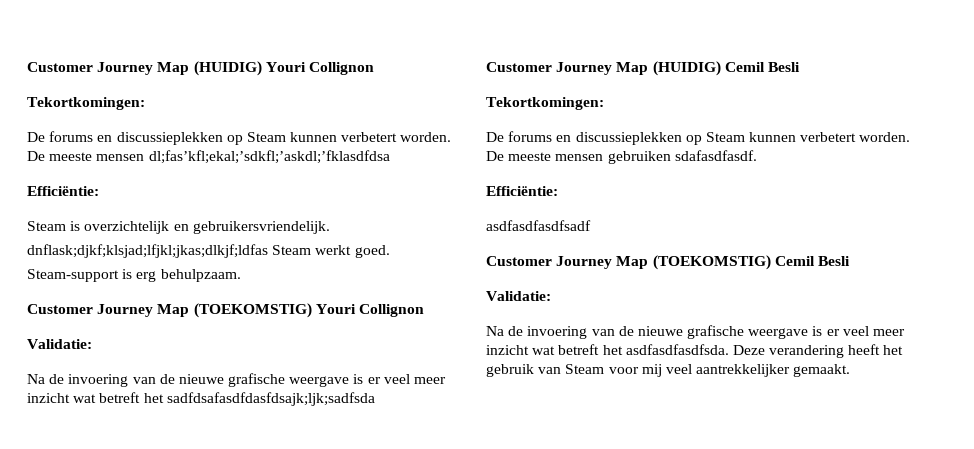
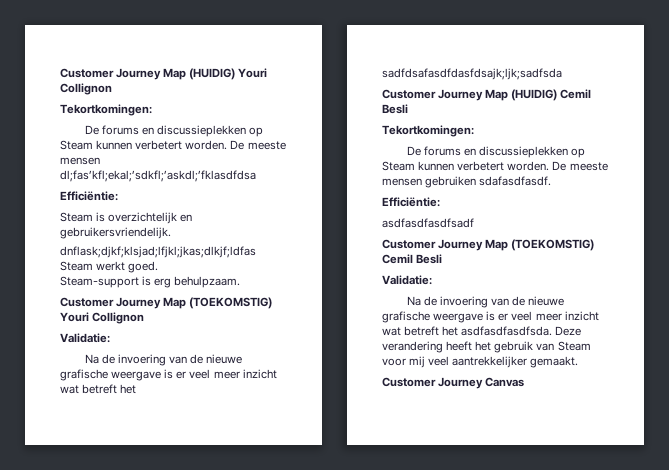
(851, 370) none -> [382,377,525,389] // Customer Journey Canvas

